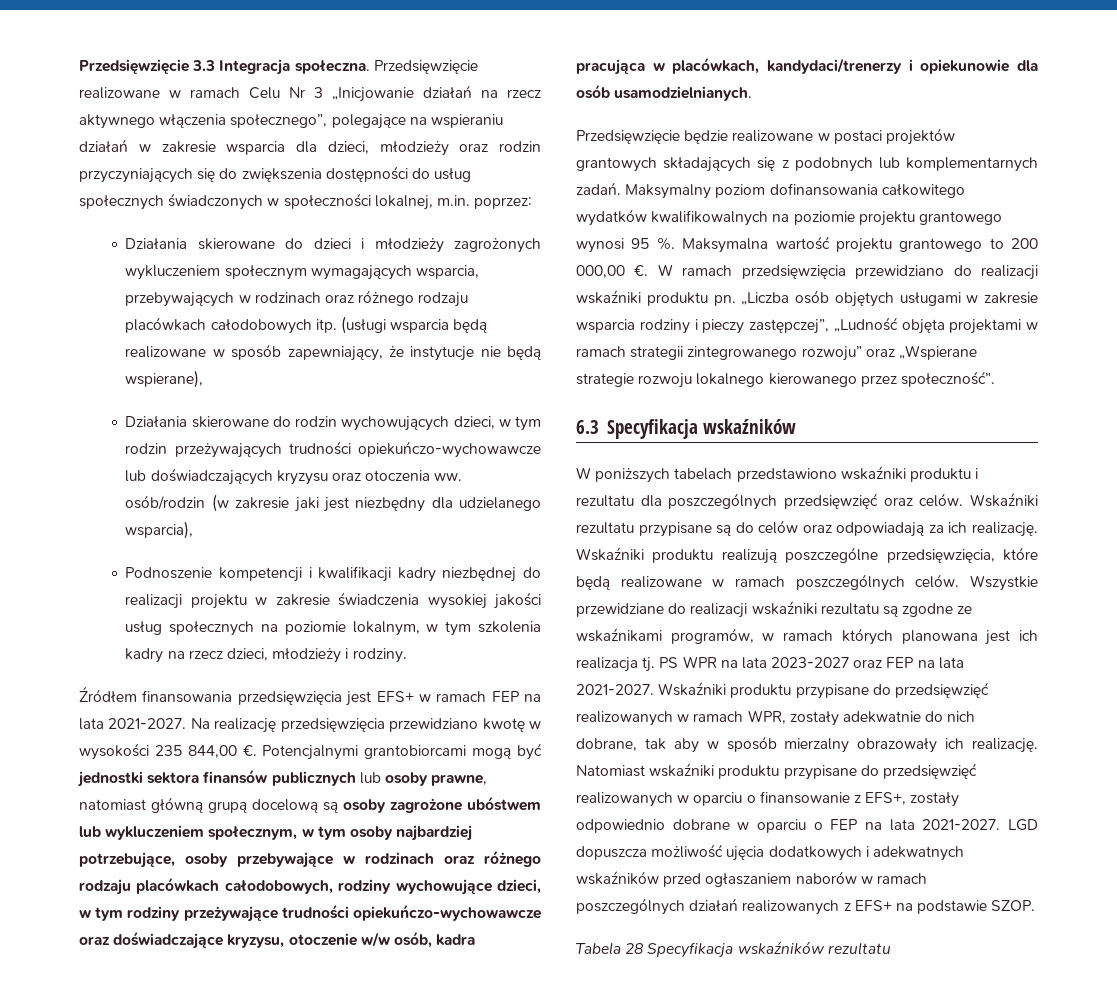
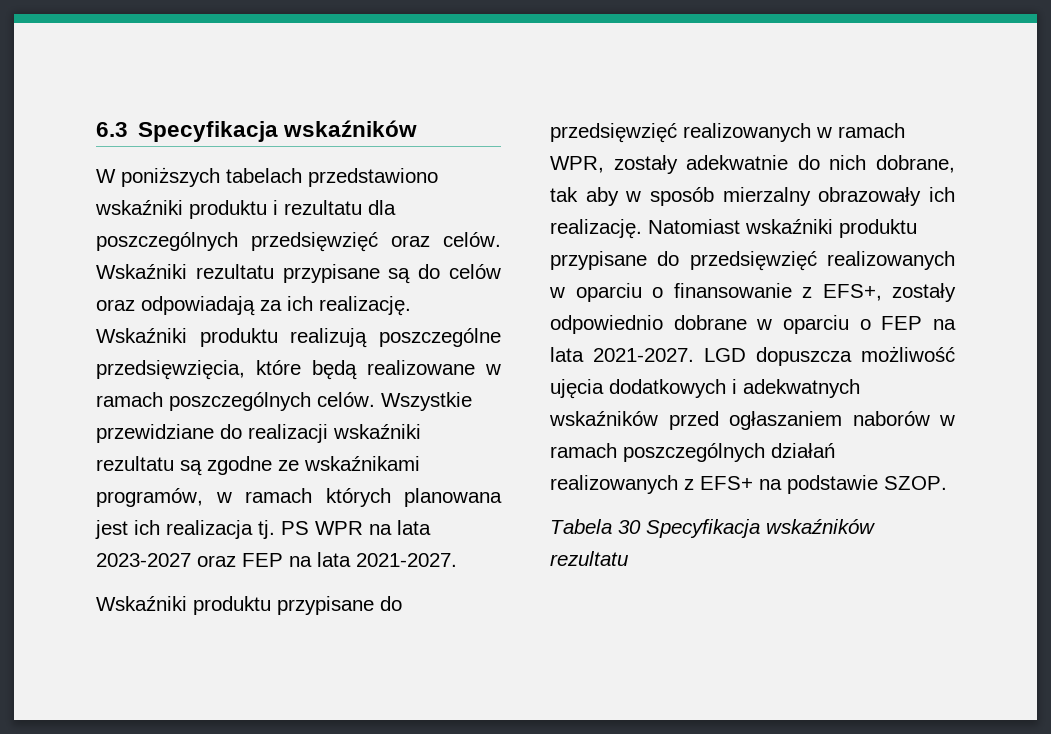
[79,59,478,75] [79,85,541,102] [79,114,503,129] [79,139,541,156] [79,166,472,183] [79,193,533,210] [125,238,541,253] [125,265,480,280] [125,290,469,307] [125,316,488,334] [125,344,541,361] [125,370,204,388] [125,416,541,431] [125,441,541,458] [125,468,463,485] [125,494,541,512] [125,521,194,539] [125,566,541,582] [125,592,541,609] [125,621,541,636] [125,648,407,663] [79,686,541,706] [79,718,541,733] [79,743,542,760] [77,769,488,787] [79,796,541,813] [79,825,473,841] [79,850,541,868] [79,877,541,895] [79,904,541,922] [79,931,476,949] [576,57,1038,75] [576,84,753,101] [576,128,955,145] [576,157,1038,172] [576,182,965,199] [576,209,1002,226] [576,236,1038,253] [576,264,1038,280] [576,290,1038,307] [576,317,1038,334] [576,345,977,361] [576,371,995,388] Przedsięwzięcie 3.3 Integracja społeczna. Przedsięwzięcie realizowane w ramach Celu Nr 3 „Inicjowanie działań na rzecz aktywnego włączenia społecznego”, polegające na wspieraniu działań w zakresie wsparcia dla dzieci, młodzieży oraz rodzin przyczyniających się do zwiększenia dostępności do usług społecznych świadczonych w społeczności lokalnej, m.in. poprzez: // Działania skierowane do dzieci i młodzieży zagrożonych wykluczeniem społecznym wymagających wsparcia, przebywających w rodzinach oraz różnego rodzaju placówkach całodobowych itp. (usługi wsparcia będą realizowane w sposób zapewniający, że instytucje nie będą wspierane), // Działania skierowane do rodzin wychowujących dzieci, w tym rodzin przeżywających trudności opiekuńczo-wychowawcze lub doświadczających kryzysu oraz otoczenia ww. osób/rodzin (w zakresie jaki jest niezbędny dla udzielanego wsparcia), // Podnoszenie kompetencji i kwalifikacji kadry niezbędnej do realizacji projektu w zakresie świadczenia wysokiej jakości usług społecznych na poziomie lokalnym, w tym szkolenia kadry na rzecz dzieci, młodzieży i rodziny. // Źródłem finansowania przedsięwzięcia jest EFS+ w ramach FEP na lata 2021-2027. Na realizację przedsięwzięcia przewidziano kwotę w wysokości 235 844,00 €. Potencjalnymi grantobiorcami mogą być jednostki sektora finansów publicznych lub osoby prawne, natomiast główną grupą docelową są osoby zagrożone ubóstwem lub wykluczeniem społecznym, w tym osoby najbardziej potrzebujące, osoby przebywające w rodzinach oraz różnego rodzaju placówkach całodobowych, rodziny wychowujące dzieci, w tym rodziny przeżywające trudności opiekuńczo-wychowawcze oraz doświadczające kryzysu, otoczenie w/w osób, kadra pracująca w placówkach, kandydaci/trenerzy i opiekunowie dla osób usamodzielnianych. // Przedsięwzięcie będzie realizowane w postaci projektów grantowych składających się z podobnych lub komplementarnych zadań. Maksymalny poziom dofinansowania całkowitego wydatków kwalifikowalnych na poziomie projektu grantowego wynosi 95 %. Maksymalna wartość projektu grantowego to 200 000,00 €. W ramach przedsięwzięcia przewidziano do realizacji wskaźniki produktu pn. „Liczba osób objętych usługami w zakresie wsparcia rodziny i pieczy zastępczej”, „Ludność objęta projektami w ramach strategii zintegrowanego rozwoju” oraz „Wspierane strategie rozwoju lokalnego kierowanego przez społeczność”. // -> (96, 129) none
(654, 689) none -> (457, 560) //
[625,943,644,954] 28 -> [618,520,641,534] 30

